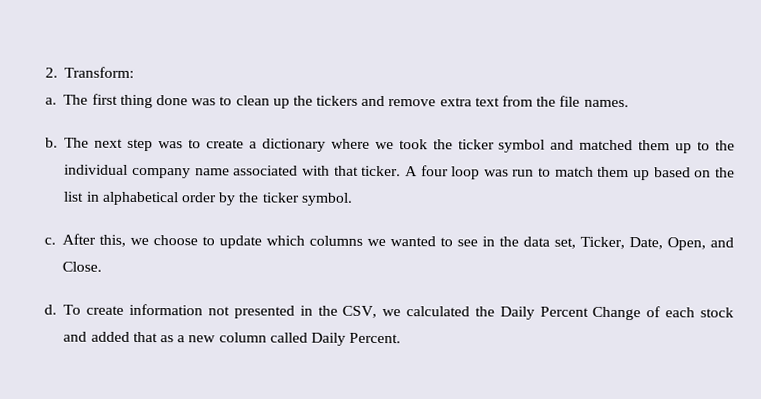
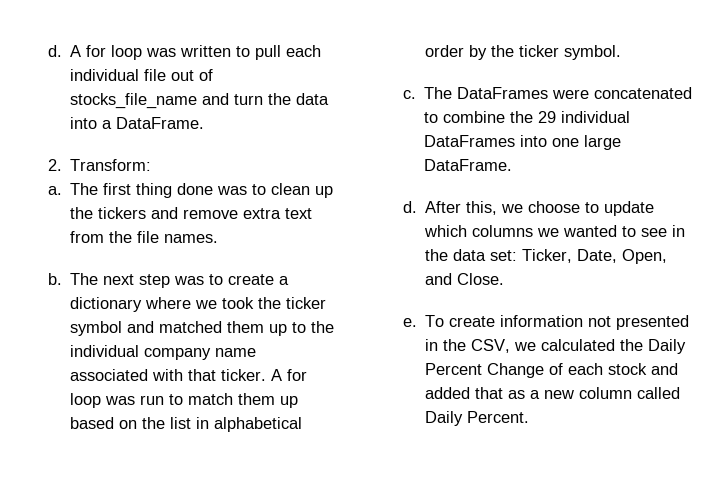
(44, 72) none -> [48,45,322,60] [70,69,214,81] [70,93,330,109] [70,117,205,129] d. A for loop was written to pull each individual file out of stocks_file_name and turn the data into a DataFrame. //
[420,165,449,177] four -> [287,369,308,381] for
(56, 241) none -> [424,87,693,99] [424,111,631,123] [424,135,622,150] [424,159,513,171] [403,201,418,213] The DataFrames were concatenated to combine the 29 individual DataFrames into one large DataFrame. // d.
[554,237,577,249] set, -> [490,250,518,261] set:
[43,304,57,315] d. -> [403,318,418,327] e.

